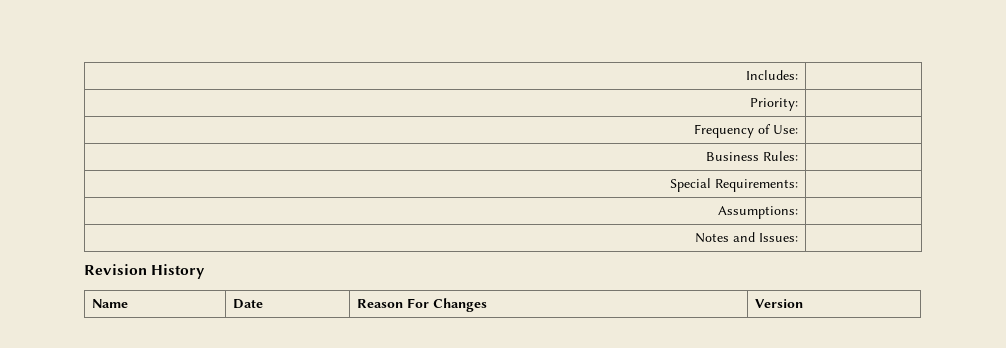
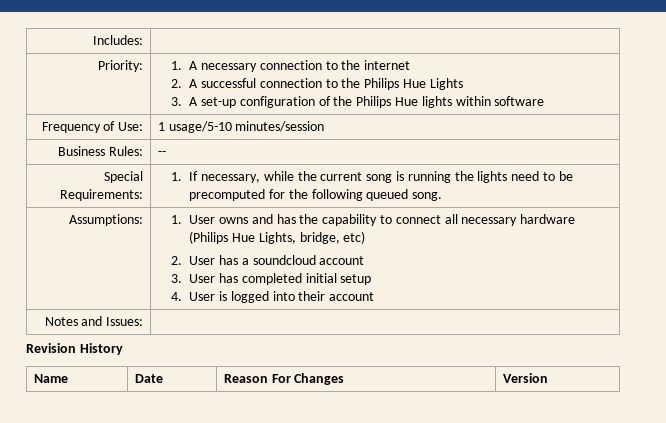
(799, 104) none -> [171,60,411,72] [171,78,463,90] [171,96,545,108] 1. A necessary connection to the internet // 2. A successful connection to the Philips Hue Lights // 3. A set-up configuration of the Philips Hue lights within software
(799, 129) none -> [157,121,325,133] 1 usage/5-10 minutes/session
(799, 156) none -> [157,151,166,156] --
[718,206,799,219] // Assumptions: | -> [171,171,573,183] [189,189,443,201] [69,214,144,226] [171,214,576,226] [189,231,366,244] [171,255,365,265] [171,273,372,285] [171,291,375,303] 1. If necessary, while the current song is running the lights need to be precomputed for the following queued song. // Assumptions: | 1. User owns and has the capability to connect all necessary hardware (Philips Hue Lights, bridge, etc) // 2. User has a soundcloud account // 3. User has completed initial setup // 4. User is logged into their account

